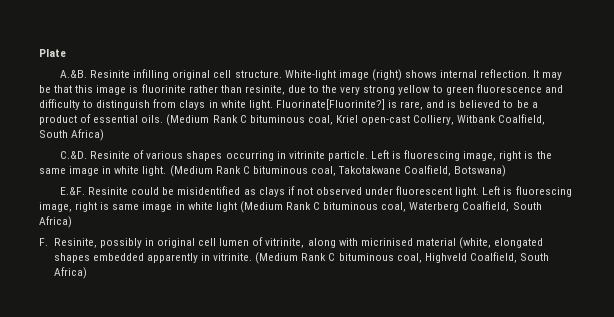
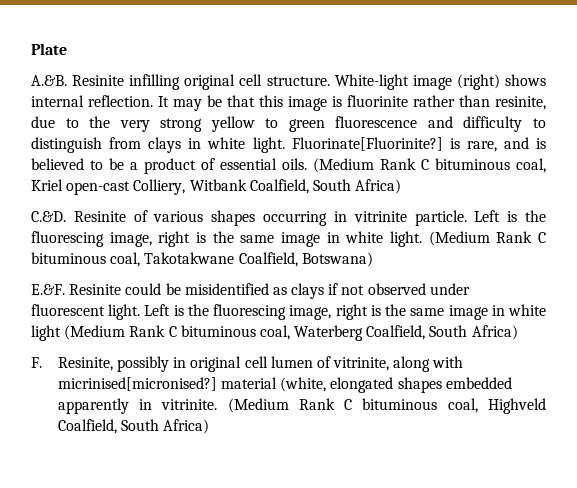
(402, 155) none -> [525,210,546,222] the
[515,186,572,197] [39,202,110,212] fluorescing image, right is -> [187,304,407,320] the fluorescing image, right is the
[360,238,413,246] micrinised -> [57,377,217,391] micrinised[micronised?]

